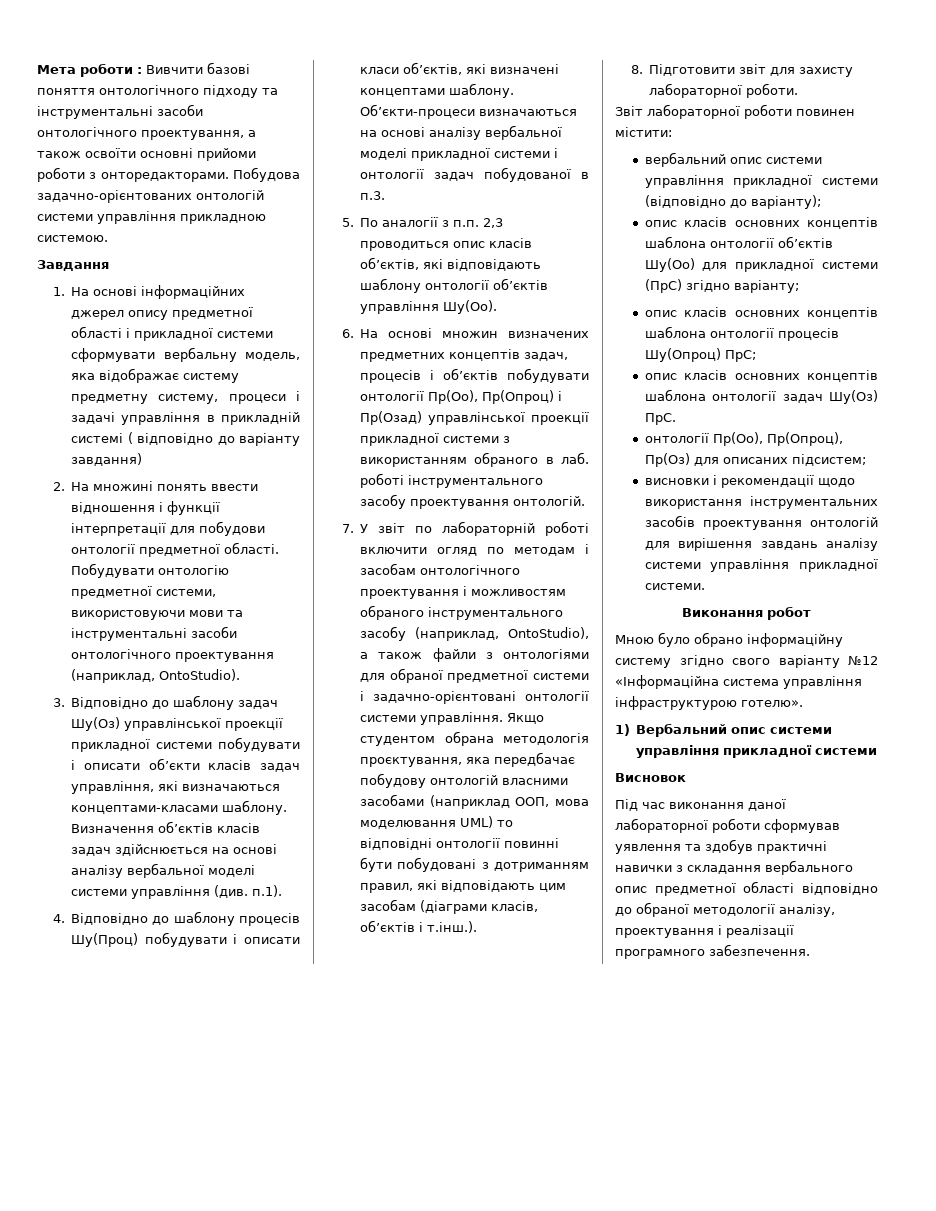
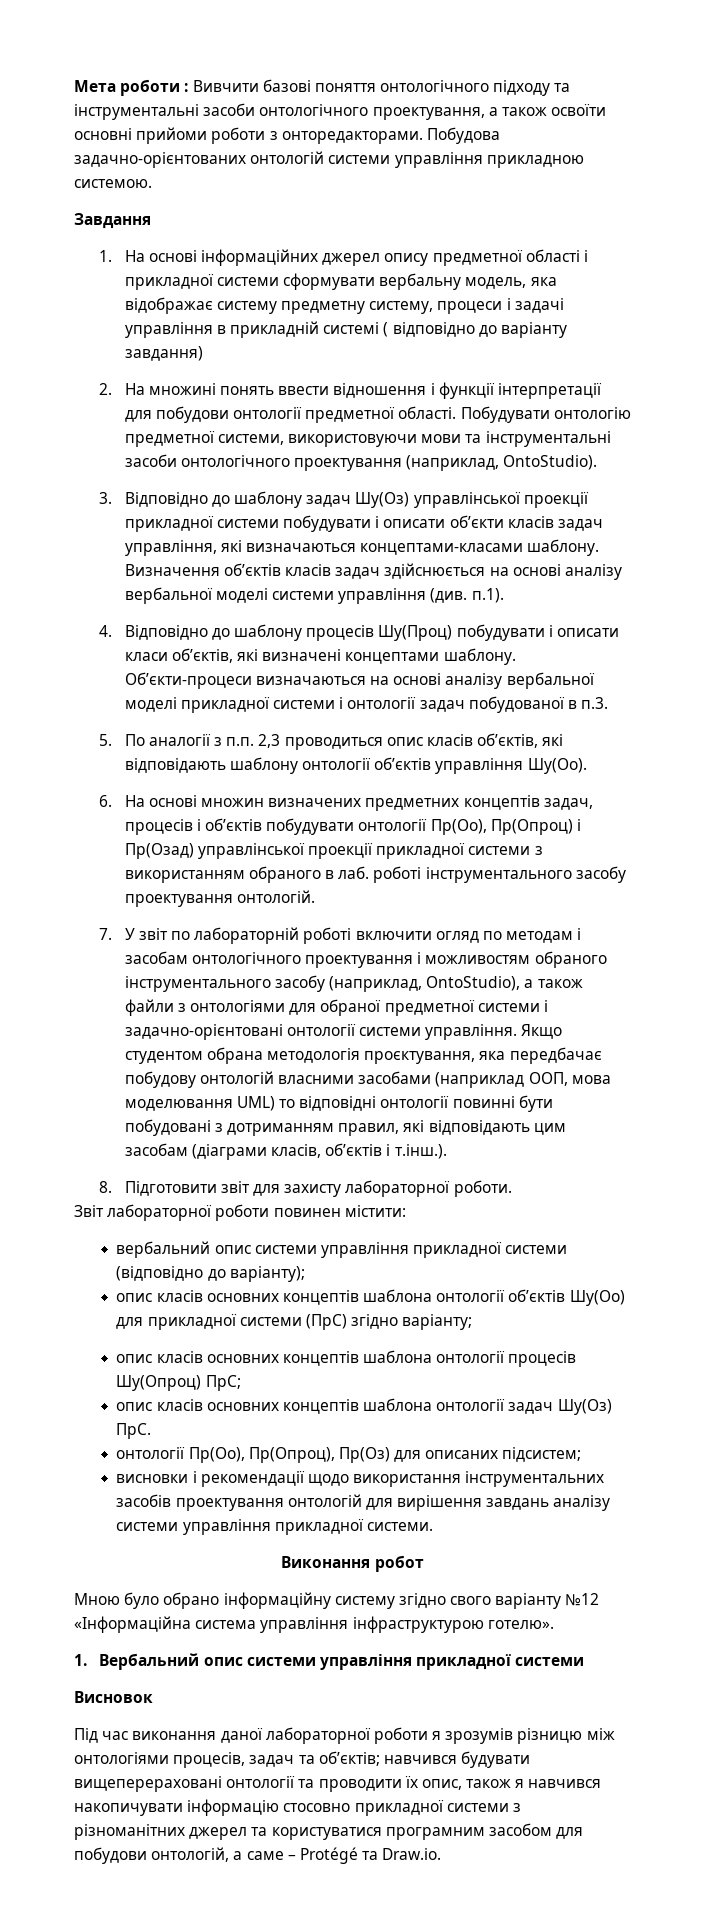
[615,724,630,736] 1) -> [74,1654,87,1666] 1.
[764,819,840,833] [615,839,827,854] [615,860,853,875] [615,881,878,896] [615,902,835,917] [615,925,794,938] [615,944,810,959] сформував уявлення та здобув практичні навички з складання вербального опис предметної області відповідно до обраної методології аналізу, проектування і реалізації програмного забезпечення. -> [432,1728,615,1744] [74,1751,531,1768] [74,1776,602,1792] [74,1799,521,1816] [74,1823,584,1840] [74,1847,442,1864] я зрозумів різницю між онтологіями процесів, задач та об’єктів; навчився будувати вищеперераховані онтології та проводити їх опис, також я навчився накопичувати інформацію стосовно прикладної системи з різноманітних джерел та користуватися програмним засобом для побудови онтологій, а саме – Protégé та Draw.io.

